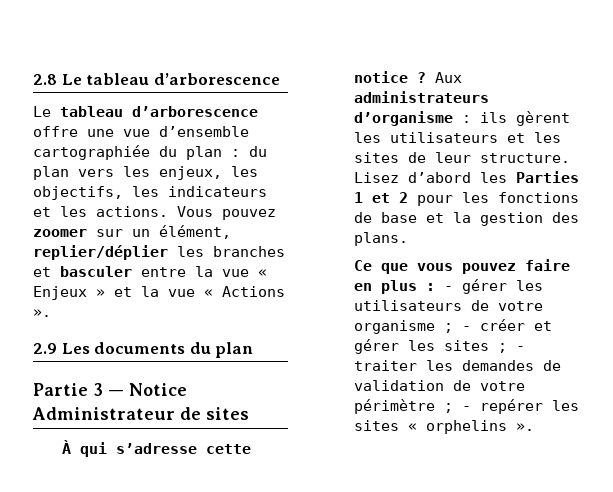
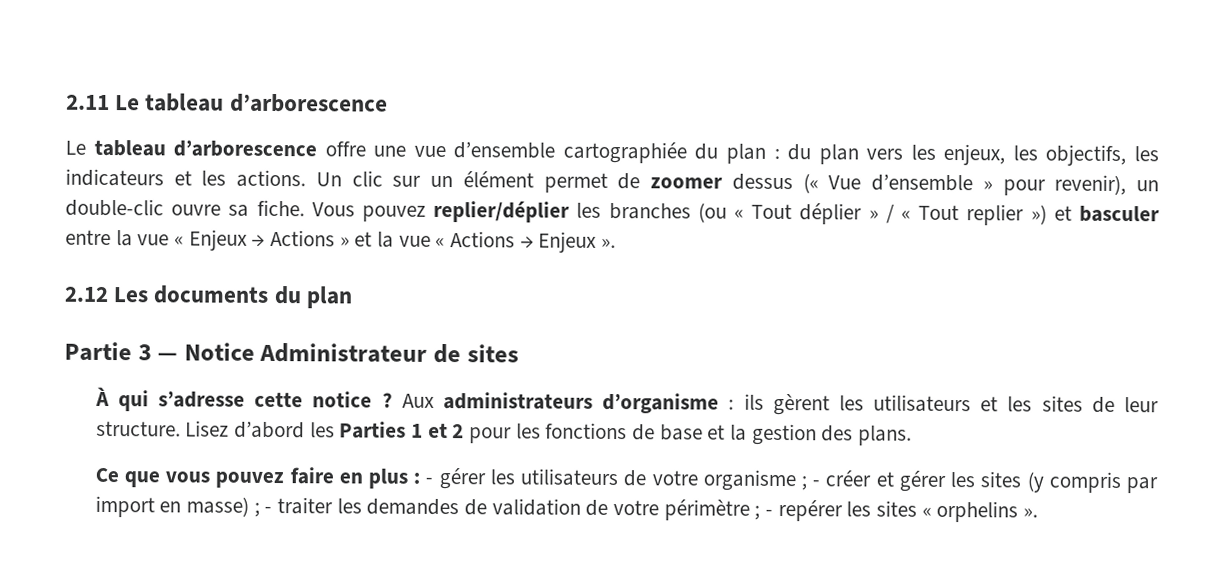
[33,74,57,85] 2.8 -> [66,94,110,111] 2.11
[177,206,276,220] [33,225,231,239] [33,245,285,260] Vous pouvez zoomer sur un élément, replier/déplier les branches -> [315,170,1159,196] [65,198,1047,226] Un clic sur un élément permet de zoomer dessus (« Vue d’ensemble » pour revenir), un double-clic ouvre sa fiche. Vous pouvez replier/déplier les branches (ou « Tout déplier » / « Tout replier »)
(87, 293) none -> [251,229,336,247] → Actions
(285, 291) none -> [519,231,598,253] → Enjeux
[33,343,57,354] 2.9 -> [64,286,109,303] 2.12
(489, 345) none -> [1026,471,1158,494] [94,495,250,518] (y compris par import en masse)

